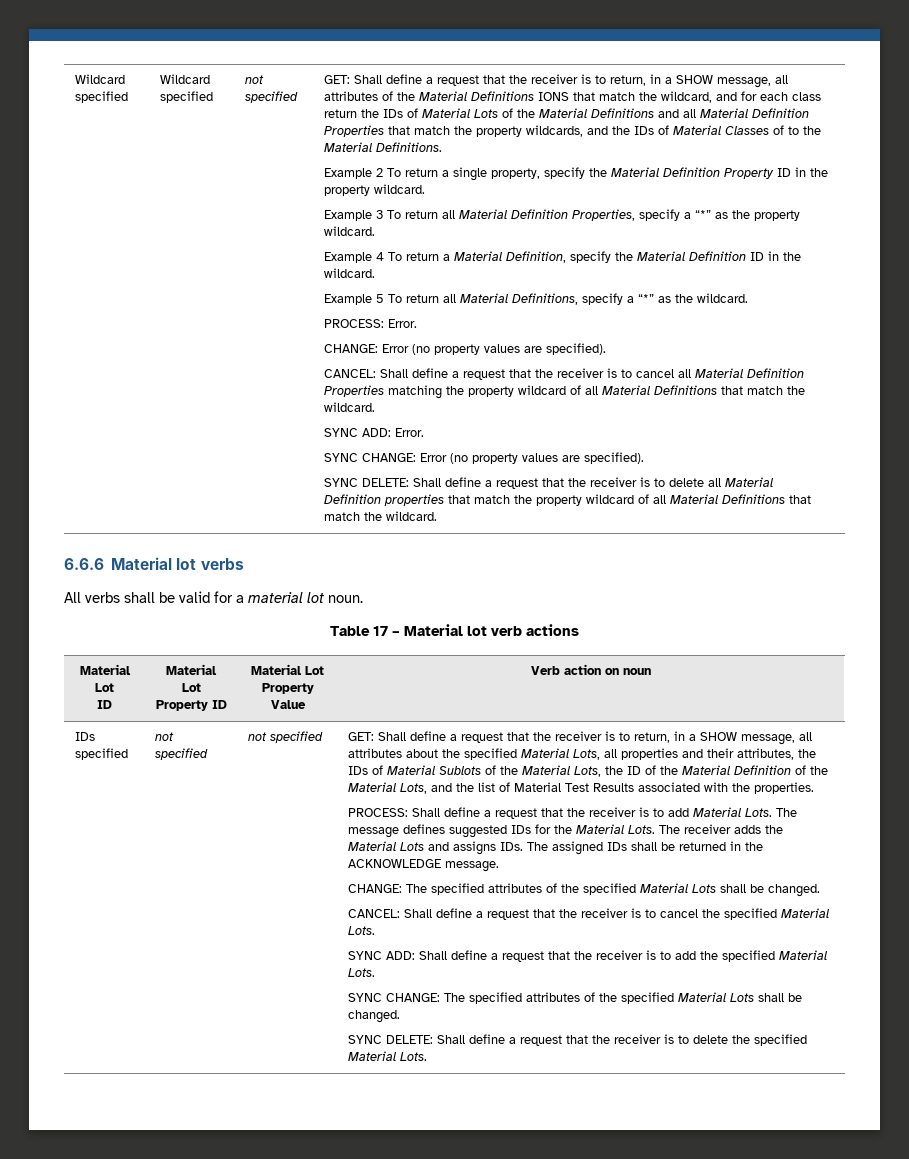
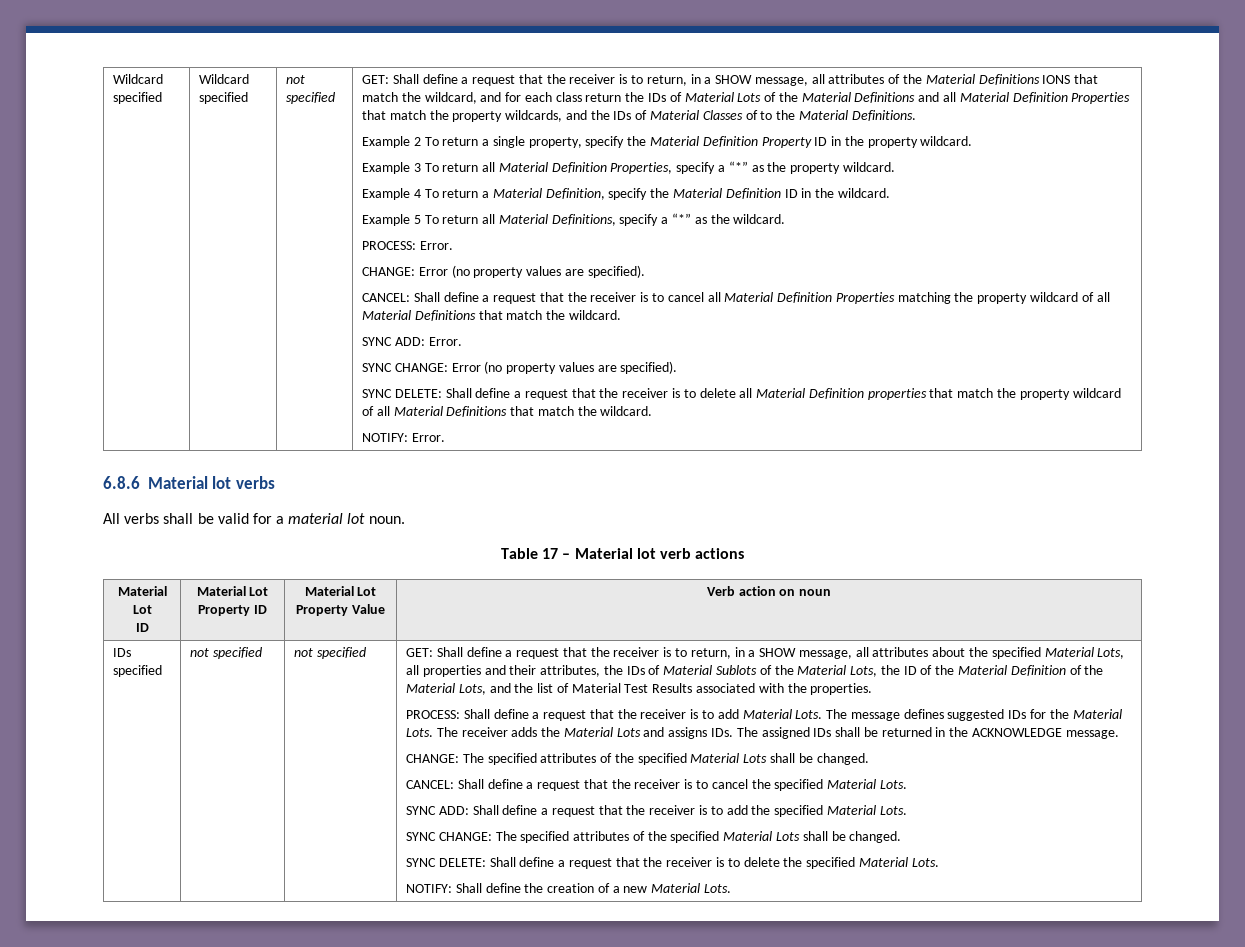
[64,558,104,570] // 6.6.6 -> [361,433,445,442] [103,476,140,489] // NOTIFY: Error. // 6.8.6
(428, 1056) none -> [405,883,731,893] // NOTIFY: Shall define the creation of a new Material Lots.

